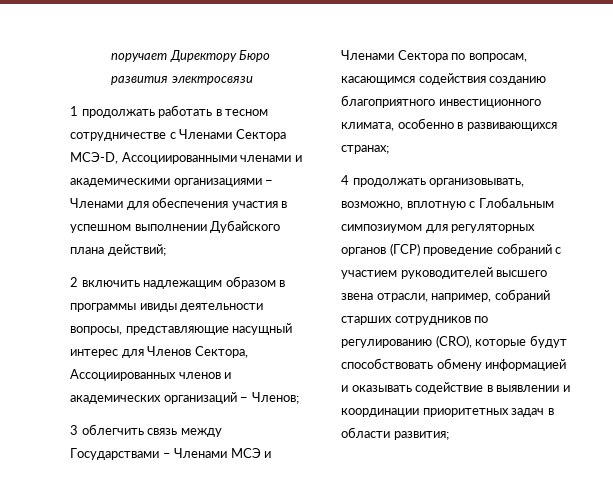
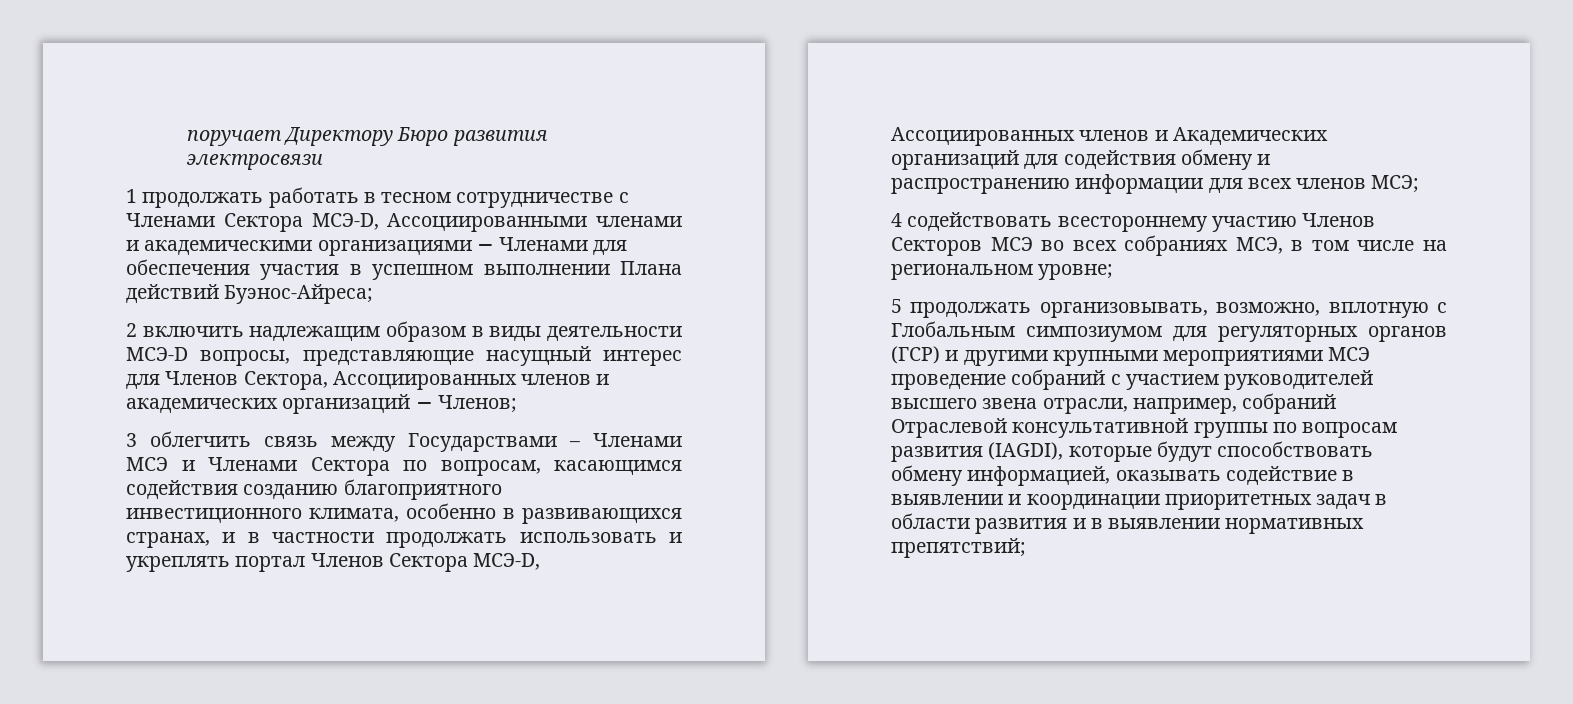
[210,220,281,233] [70,244,166,256] Дубайского плана действий; -> [619,261,682,275] [126,284,374,304] Плана действий Буэнос-Айреса;
[70,303,264,312] программы ивиды деятельности -> [489,326,683,341] [126,347,188,361] виды деятельности МСЭ-D
[341,145,389,154] [341,175,349,185] странах; // 4 -> [126,532,682,548] [126,553,541,572] [891,127,1328,146] [891,149,1271,170] [891,174,1420,194] [891,212,1376,232] [891,235,1447,256] [891,264,1114,280] [891,299,902,313] странах, и в частности продолжать использовать и укреплять портал Членов Сектора МСЭ-D, Ассоциированных членов и Академических организаций для содействия обмену и распространению информации для всех членов МСЭ; // 4 содействовать всестороннему участию Членов Секторов МСЭ во всех собраниях МСЭ, в том числе на региональном уровне; // 5
(420, 249) none -> [945,347,1371,366] и другими крупными мероприятиями МСЭ
[341,316,489,325] [341,335,472,348] старших сотрудников по регулированию (CRO), -> [891,418,1398,438] [891,442,1064,462] Отраслевой консультативной группы по вопросам развития (IAGDI),
[485,359,567,371] [341,385,348,392] информацией и -> [967,466,1111,486] информацией,
[393,431,449,440] развития; -> [975,518,1365,534] [891,538,1026,558] развития и в выявлении нормативных препятствий;

